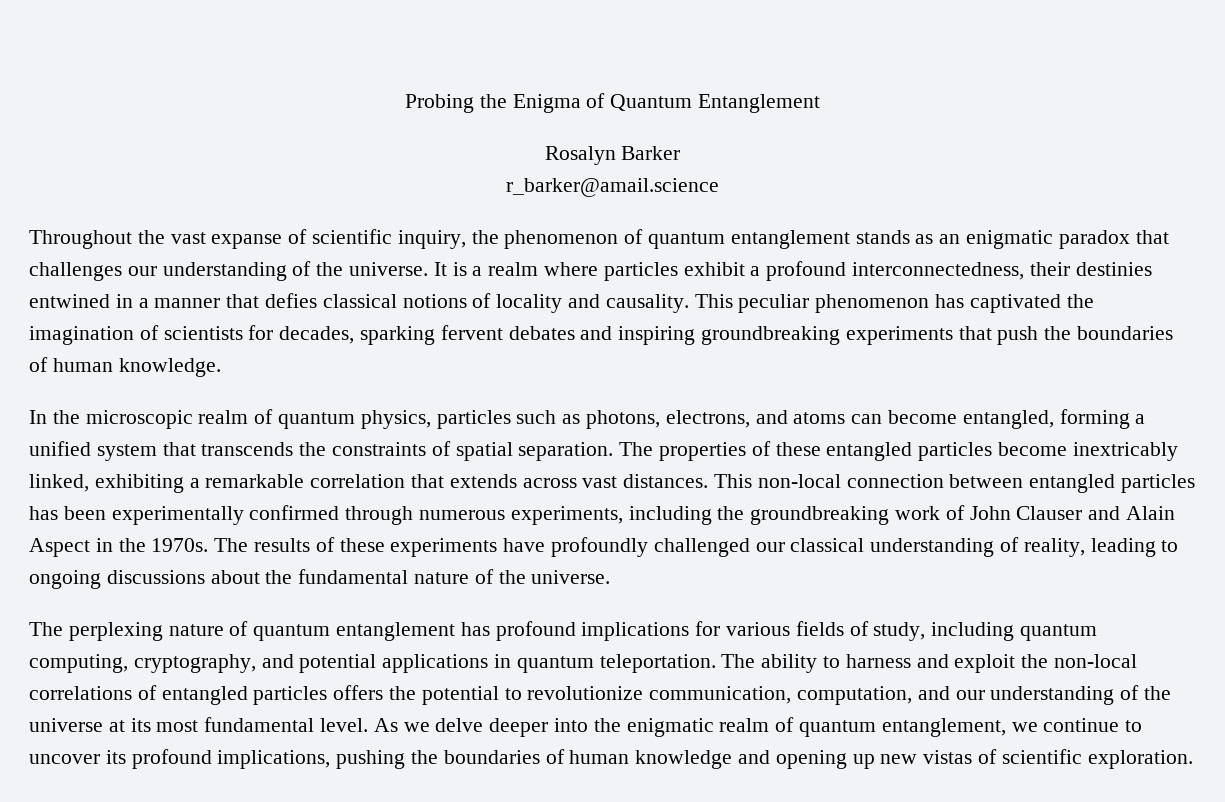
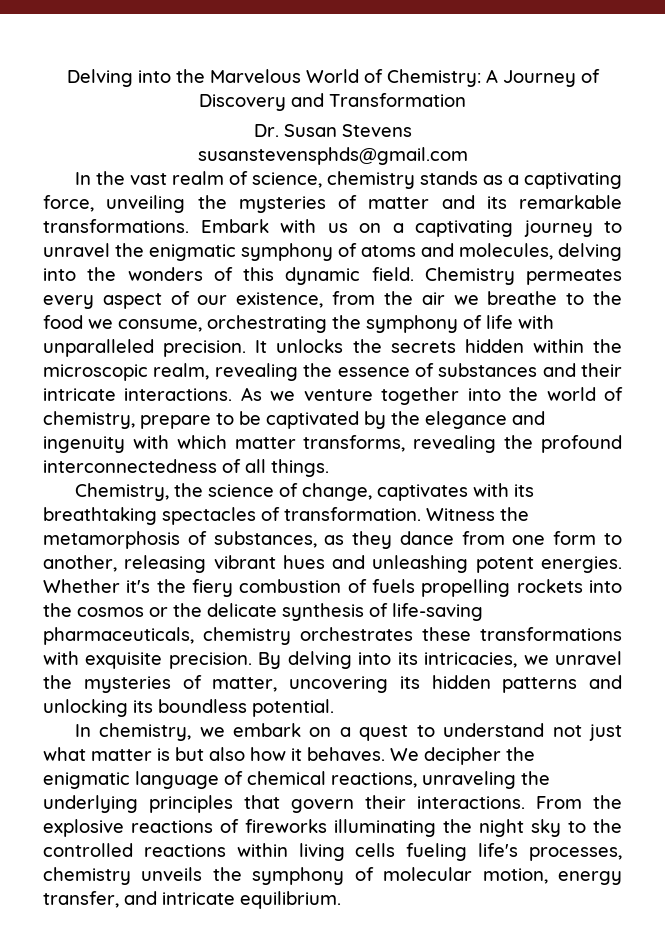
[404,93,821,113] [544,146,681,165] [506,178,719,197] [29,229,1169,249] [29,261,1152,281] [29,293,1094,313] [29,325,1174,345] [29,357,221,377] Probing the Enigma of Quantum Entanglement // Rosalyn Barker // r_barker@amail.science // Throughout the vast expanse of scientific inquiry, the phenomenon of quantum entanglement stands as an enigmatic paradox that challenges our understanding of the universe. It is a realm where particles exhibit a profound interconnectedness, their destinies entwined in a manner that defies classical notions of locality and causality. This peculiar phenomenon has captivated the imagination of scientists for decades, sparking fervent debates and inspiring groundbreaking experiments that push the boundaries of human knowledge. -> [66,69,600,87] [199,93,466,111] [253,124,412,137] [197,147,468,165] Delving into the Marvelous World of Chemistry: A Journey of Discovery and Transformation // Dr. Susan Stevens // susanstevensphds@gmail.com
[85,409,1146,429] [29,441,1178,461] [29,474,1196,493] [29,505,1176,525] [29,537,1179,557] [29,569,611,589] [29,621,1098,641] [29,654,1138,673] [29,685,1172,705] [29,717,1143,737] [29,749,1193,769] microscopic realm of quantum physics, particles such as photons, electrons, and atoms can become entangled, forming a unified system that transcends the constraints of spatial separation. The properties of these entangled particles become inextricably linked, exhibiting a remarkable correlation that extends across vast distances. This non-local connection between entangled particles has been experimentally confirmed through numerous experiments, including the groundbreaking work of John Clauser and Alain Aspect in the 1970s. The results of these experiments have profoundly challenged our classical understanding of reality, leading to ongoing discussions about the fundamental nature of the universe. // The perplexing nature of quantum entanglement has profound implications for various fields of study, including quantum computing, cryptography, and potential applications in quantum teleportation. The ability to harness and exploit the non-local correlations of entangled particles offers the potential to revolutionize communication, computation, and our understanding of the universe at its most fundamental level. As we delve deeper into the enigmatic realm of quantum entanglement, we continue to uncover its profound implications, pushing the boundaries of human knowledge and opening up new vistas of scientific exploration. -> [129,171,622,189] [43,195,622,213] [43,219,622,237] [43,243,622,261] [43,267,622,285] [43,291,622,309] [43,315,554,333] [43,339,622,357] [43,363,622,381] [43,387,624,405] [43,411,545,429] [43,435,622,453] [43,459,329,477] [74,483,534,501] [43,507,529,525] [43,531,622,549] [43,555,622,573] [43,579,622,597] [43,603,483,621] [43,627,622,645] [43,651,623,669] [43,675,622,693] [43,699,334,717] [74,723,622,741] [43,747,535,765] [43,771,550,789] [43,795,622,813] [43,819,622,837] [43,843,622,861] [43,867,622,885] [43,891,341,909] vast realm of science, chemistry stands as a captivating force, unveiling the mysteries of matter and its remarkable transformations. Embark with us on a captivating journey to unravel the enigmatic symphony of atoms and molecules, delving into the wonders of this dynamic field. Chemistry permeates every aspect of our existence, from the air we breathe to the food we consume, orchestrating the symphony of life with unparalleled precision. It unlocks the secrets hidden within the microscopic realm, revealing the essence of substances and their intricate interactions. As we venture together into the world of chemistry, prepare to be captivated by the elegance and ingenuity with which matter transforms, revealing the profound interconnectedness of all things. // Chemistry, the science of change, captivates with its breathtaking spectacles of transformation. Witness the metamorphosis of substances, as they dance from one form to another, releasing vibrant hues and unleashing potent energies. Whether it's the fiery combustion of fuels propelling rockets into the cosmos or the delicate synthesis of life-saving pharmaceuticals, chemistry orchestrates these transformations with exquisite precision. By delving into its intricacies, we unravel the mysteries of matter, uncovering its hidden patterns and unlocking its boundless potential. // In chemistry, we embark on a quest to understand not just what matter is but also how it behaves. We decipher the enigmatic language of chemical reactions, unraveling the underlying principles that govern their interactions. From the explosive reactions of fireworks illuminating the night sky to the controlled reactions within living cells fueling life's processes, chemistry unveils the symphony of molecular motion, energy transfer, and intricate equilibrium.

